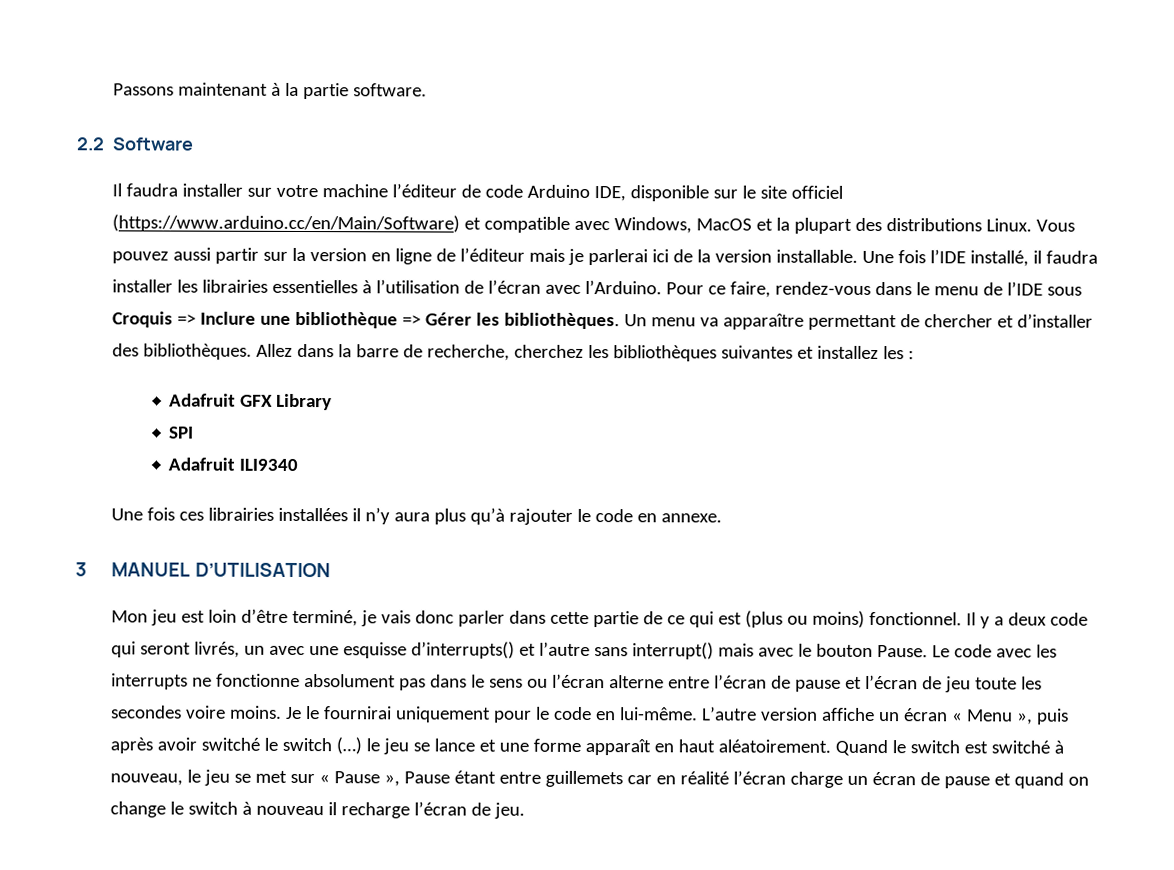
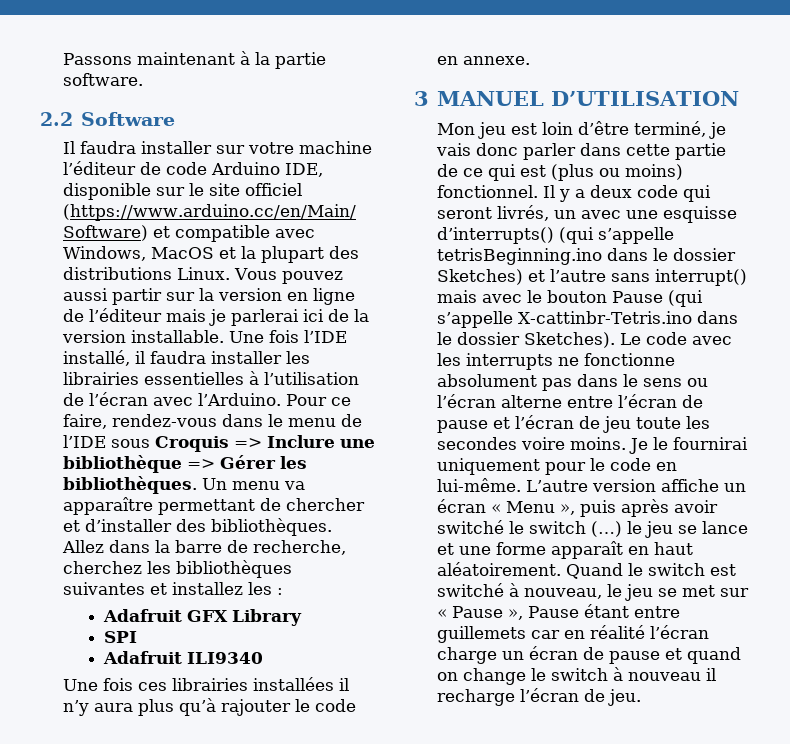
(516, 650) none -> [558,227,674,244] [436,248,736,265] [436,269,523,285] (qui s’appelle tetrisBeginning.ino dans le dossier Sketches)
[877,645,929,658] Pause. -> [611,290,703,307] [436,311,738,328] [436,332,615,348] Pause (qui s’appelle X-cattinbr-Tetris.ino dans le dossier Sketches).

